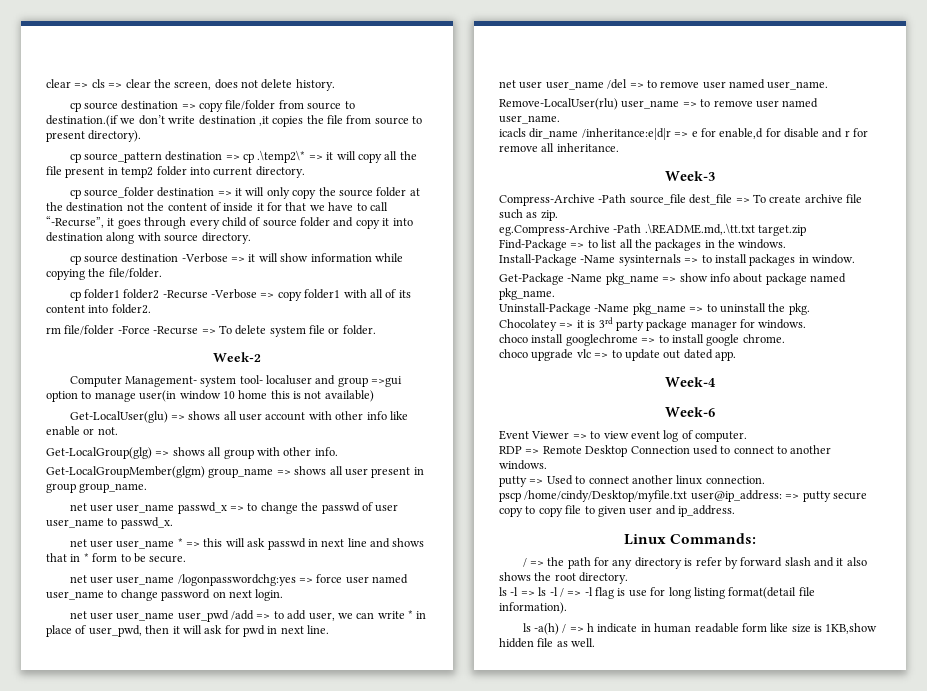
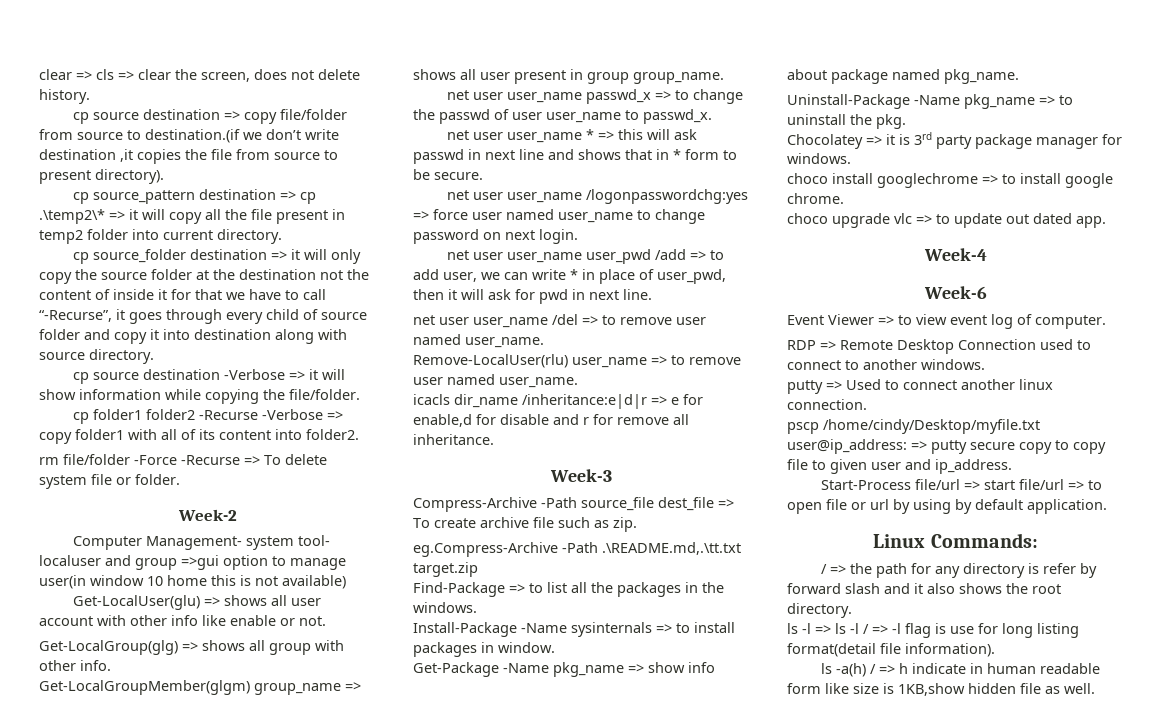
(735, 511) none -> [821,479,1103,490] [787,499,1107,514] // Start-Process file/url => start file/url => to open file or url by using by default application.

